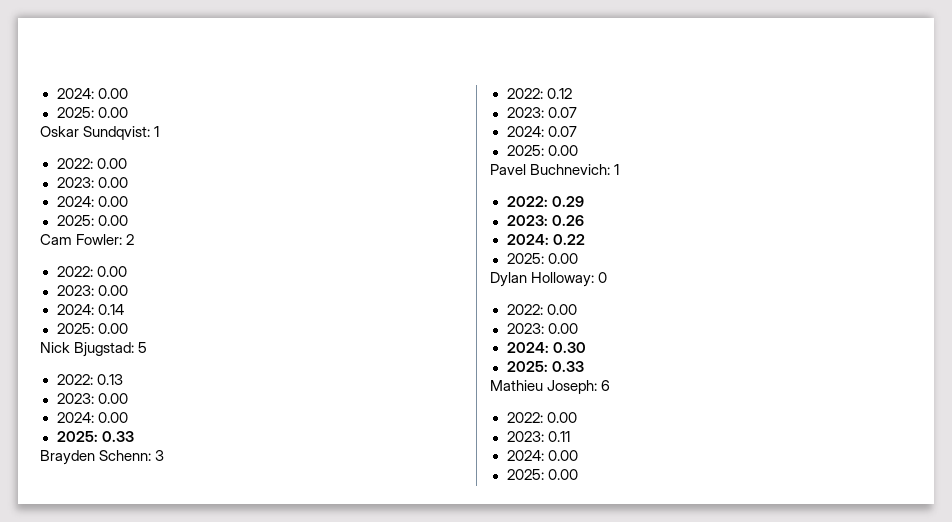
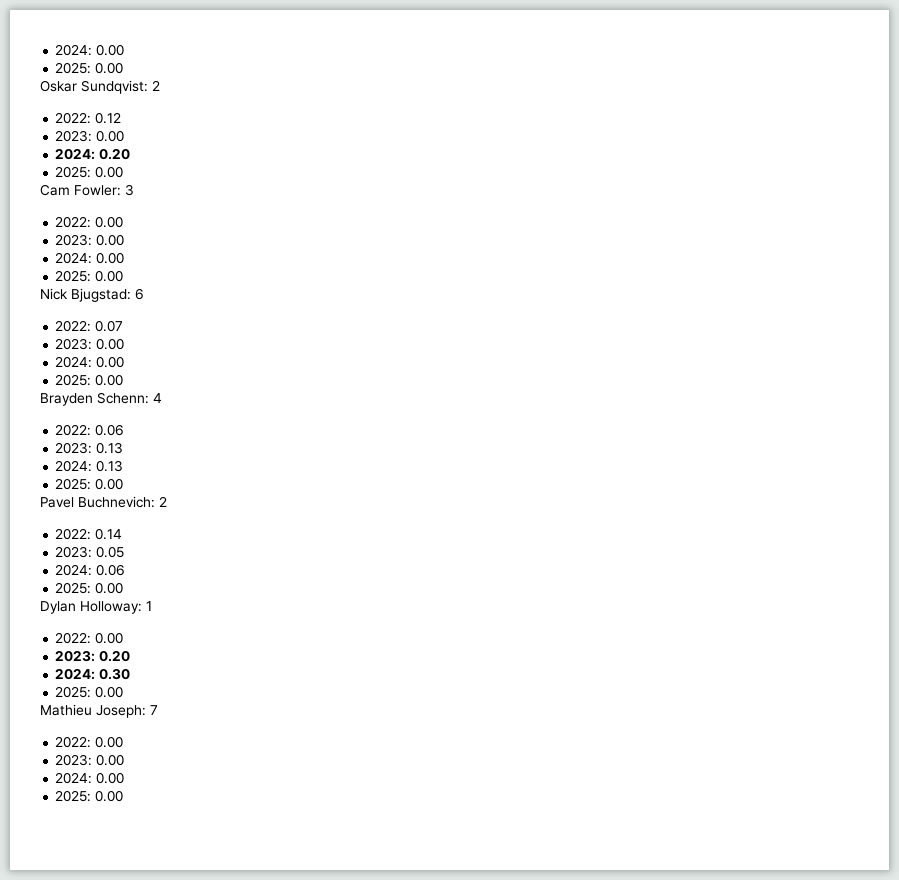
[154,126,160,137] 1 -> [152,80,160,91] [55,112,122,124] [55,130,125,142] [55,148,131,160] [55,166,124,178] [40,184,134,196] 2 // 2022: 0.12 // 2023: 0.00 // 2024: 0.20 // 2025: 0.00 // Cam Fowler: 3
[40,234,135,245] [56,266,127,277] [56,285,128,296] [56,304,124,315] [56,323,128,334] [40,342,148,357] [56,374,123,385] [56,393,128,404] [56,412,128,423] [56,431,134,442] [40,450,165,465] [506,88,572,99] [506,107,577,118] [506,126,577,137] [506,145,578,156] [490,164,620,175] [506,196,584,207] [506,215,584,226] [506,234,585,245] [506,253,578,264] [490,272,608,287] [506,304,577,315] [506,323,578,334] [506,342,586,353] [506,361,584,372] [490,380,611,394] [506,412,577,423] [506,431,570,442] Cam Fowler: 2 // 2022: 0.00 // 2023: 0.00 // 2024: 0.14 // 2025: 0.00 // Nick Bjugstad: 5 // 2022: 0.13 // 2023: 0.00 // 2024: 0.00 // 2025: 0.33 // Brayden Schenn: 3 // 2022: 0.12 // 2023: 0.07 // 2024: 0.07 // 2025: 0.00 // Pavel Buchnevich: 1 // 2022: 0.29 // 2023: 0.26 // 2024: 0.22 // 2025: 0.00 // Dylan Holloway: 0 // 2022: 0.00 // 2023: 0.00 // 2024: 0.30 // 2025: 0.33 // Mathieu Joseph: 6 // 2022: 0.00 // 2023: 0.11 -> [40,288,144,302] [55,320,124,332] [55,338,125,350] [55,356,125,368] [55,374,124,386] [40,392,162,406] [55,424,125,436] [55,442,124,454] [55,460,124,472] [55,478,124,490] [40,496,167,508] [55,528,123,540] [55,546,125,558] [55,564,126,576] [55,582,124,594] [40,601,152,614] [55,632,124,644] [55,650,131,662] [55,668,131,680] [55,686,124,698] [40,704,158,718] [55,736,124,748] [55,754,125,766] Nick Bjugstad: 6 // 2022: 0.07 // 2023: 0.00 // 2024: 0.00 // 2025: 0.00 // Brayden Schenn: 4 // 2022: 0.06 // 2023: 0.13 // 2024: 0.13 // 2025: 0.00 // Pavel Buchnevich: 2 // 2022: 0.14 // 2023: 0.05 // 2024: 0.06 // 2025: 0.00 // Dylan Holloway: 1 // 2022: 0.00 // 2023: 0.20 // 2024: 0.30 // 2025: 0.00 // Mathieu Joseph: 7 // 2022: 0.00 // 2023: 0.00

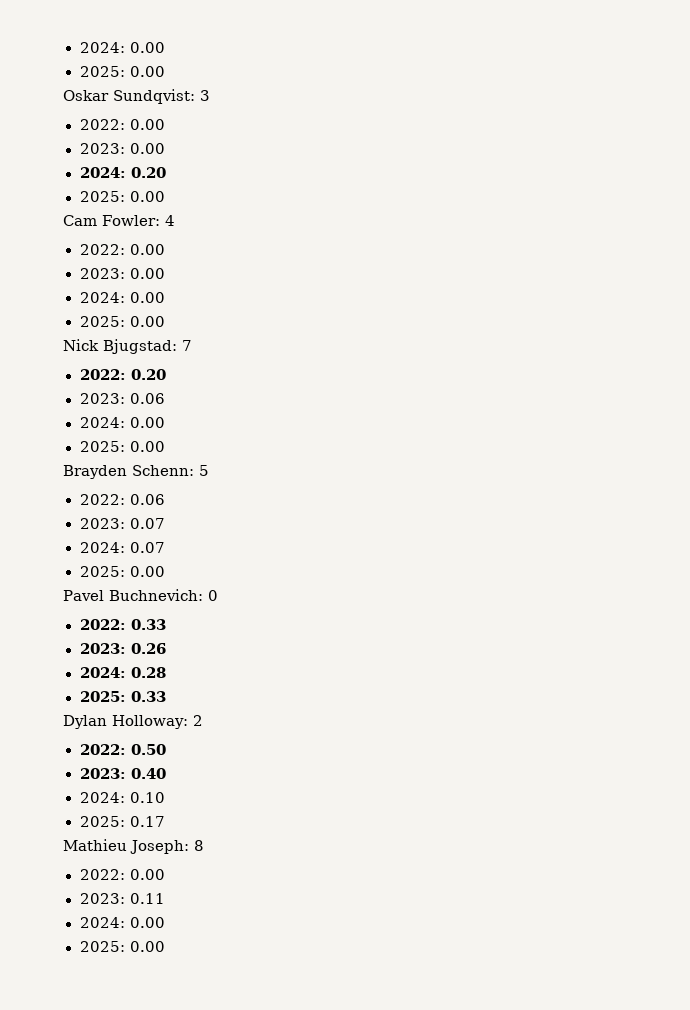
[152,80,160,91] [55,112,122,124] 2 // 2022: 0.12 -> [200,90,210,101] [79,119,165,130] 3 // 2022: 0.00
[125,184,134,196] 3 -> [165,215,175,226] 4
[135,288,144,300] [55,320,124,332] [55,338,125,350] 6 // 2022: 0.07 // 2023: 0.00 -> [182,340,192,351] [79,369,166,380] [79,393,165,404] 7 // 2022: 0.20 // 2023: 0.06
[153,393,162,403] 4 -> [199,465,209,476] 5
[96,442,124,454] [55,460,124,472] 0.13 // 2024: 0.13 -> [129,518,165,529] [79,542,165,553] 0.07 // 2024: 0.07
[159,496,167,507] [55,528,123,540] [55,546,125,558] [55,564,126,576] [55,582,124,594] [40,601,152,614] [55,632,124,644] [55,650,131,662] [55,668,131,680] [55,686,124,698] [40,704,158,718] [55,736,124,748] [55,754,125,766] 2 // 2022: 0.14 // 2023: 0.05 // 2024: 0.06 // 2025: 0.00 // Dylan Holloway: 1 // 2022: 0.00 // 2023: 0.20 // 2024: 0.30 // 2025: 0.00 // Mathieu Joseph: 7 // 2022: 0.00 // 2023: 0.00 -> [208,590,218,601] [79,619,166,630] [79,643,166,654] [79,667,166,678] [79,691,166,702] [63,715,203,729] [79,744,166,755] [79,768,166,779] [79,792,165,803] [79,816,165,827] [63,839,204,854] [79,869,165,880] [79,893,165,904] 0 // 2022: 0.33 // 2023: 0.26 // 2024: 0.28 // 2025: 0.33 // Dylan Holloway: 2 // 2022: 0.50 // 2023: 0.40 // 2024: 0.10 // 2025: 0.17 // Mathieu Joseph: 8 // 2022: 0.00 // 2023: 0.11

